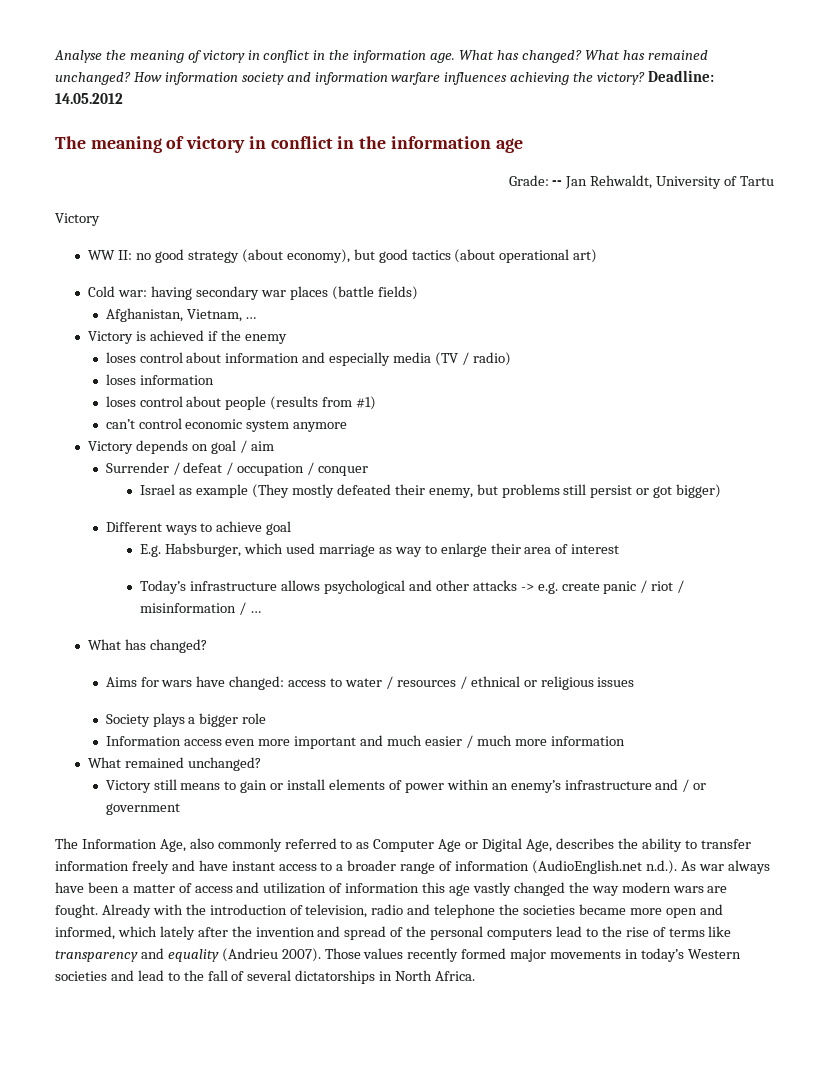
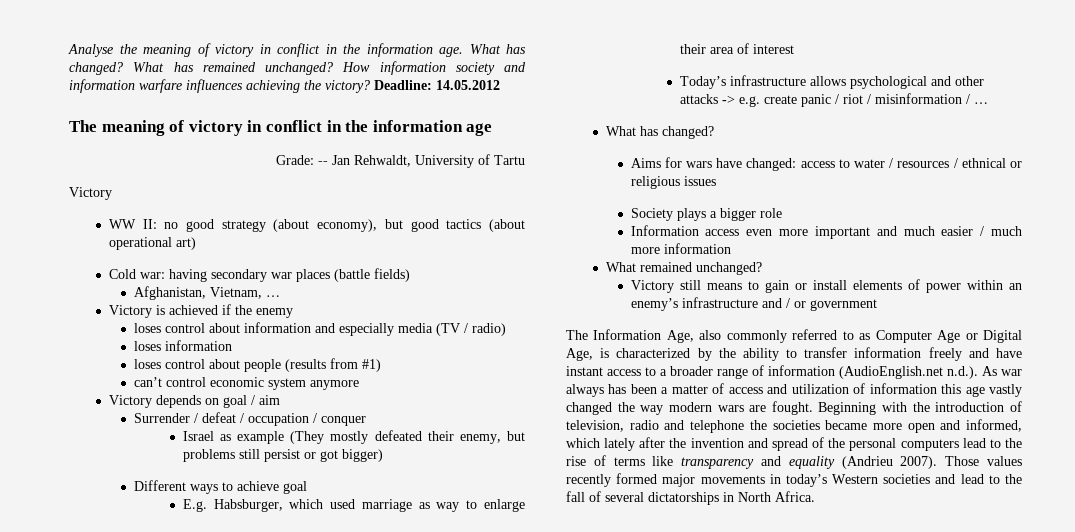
[555,838,614,849] describes -> [600,348,712,361] is characterized by
[55,882,84,893] have -> [608,384,627,394] has
[101,904,151,918] Already -> [818,402,877,415] Beginning

